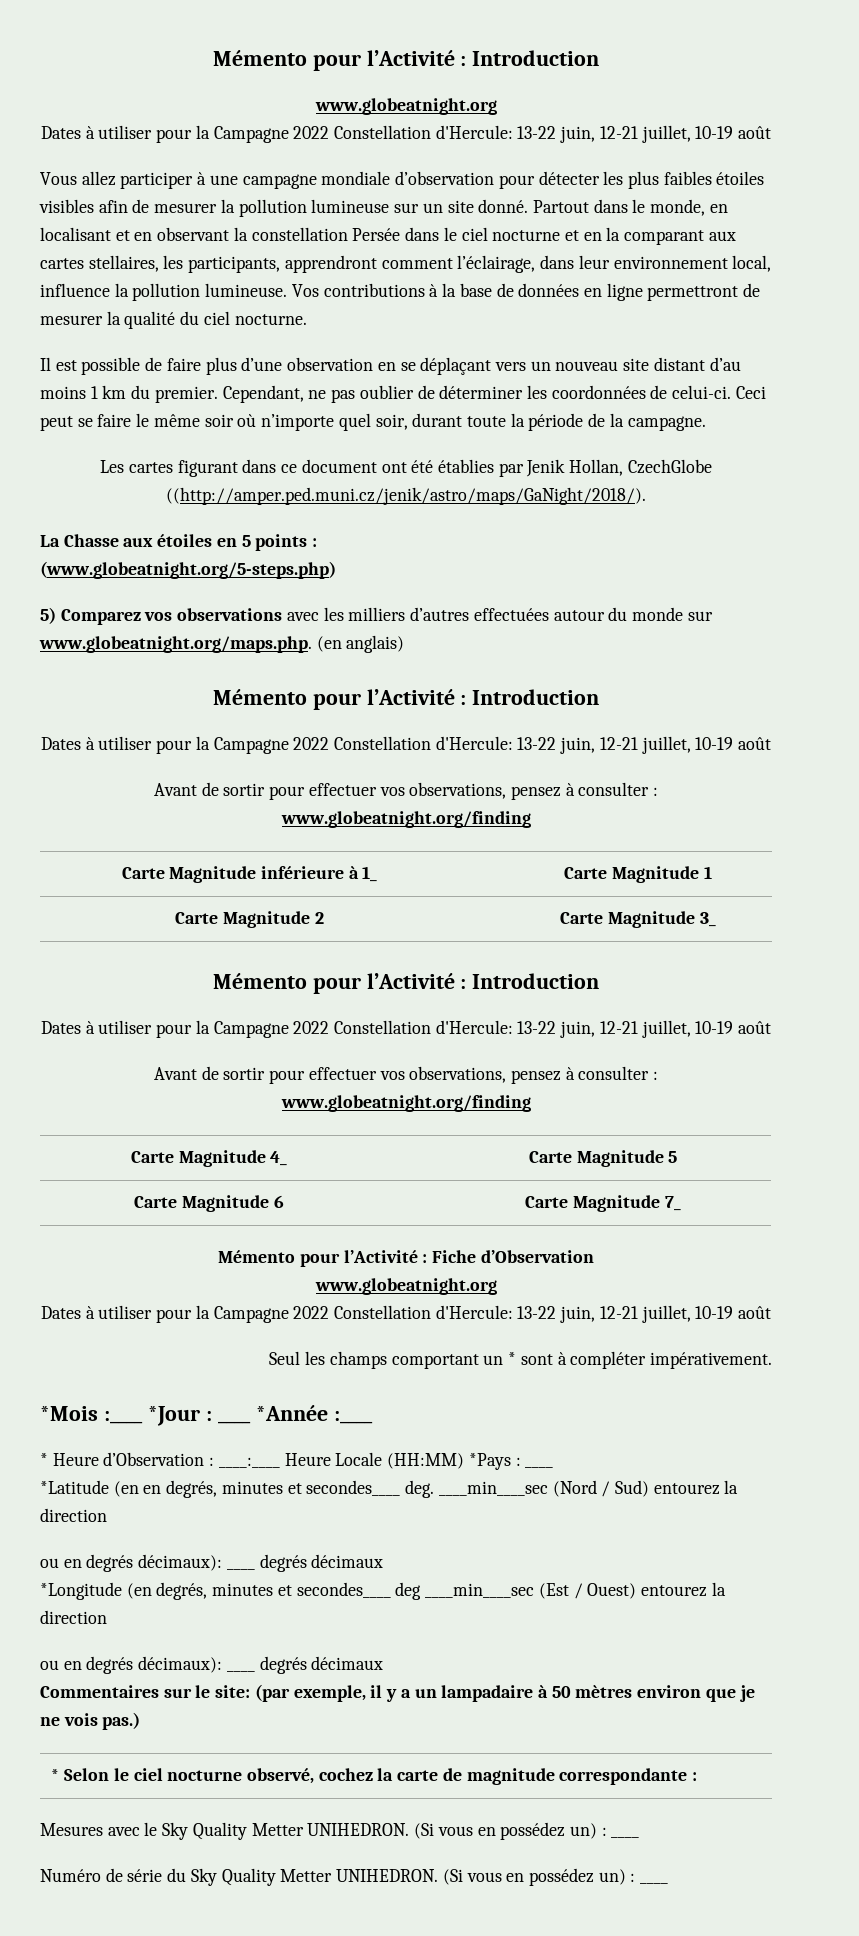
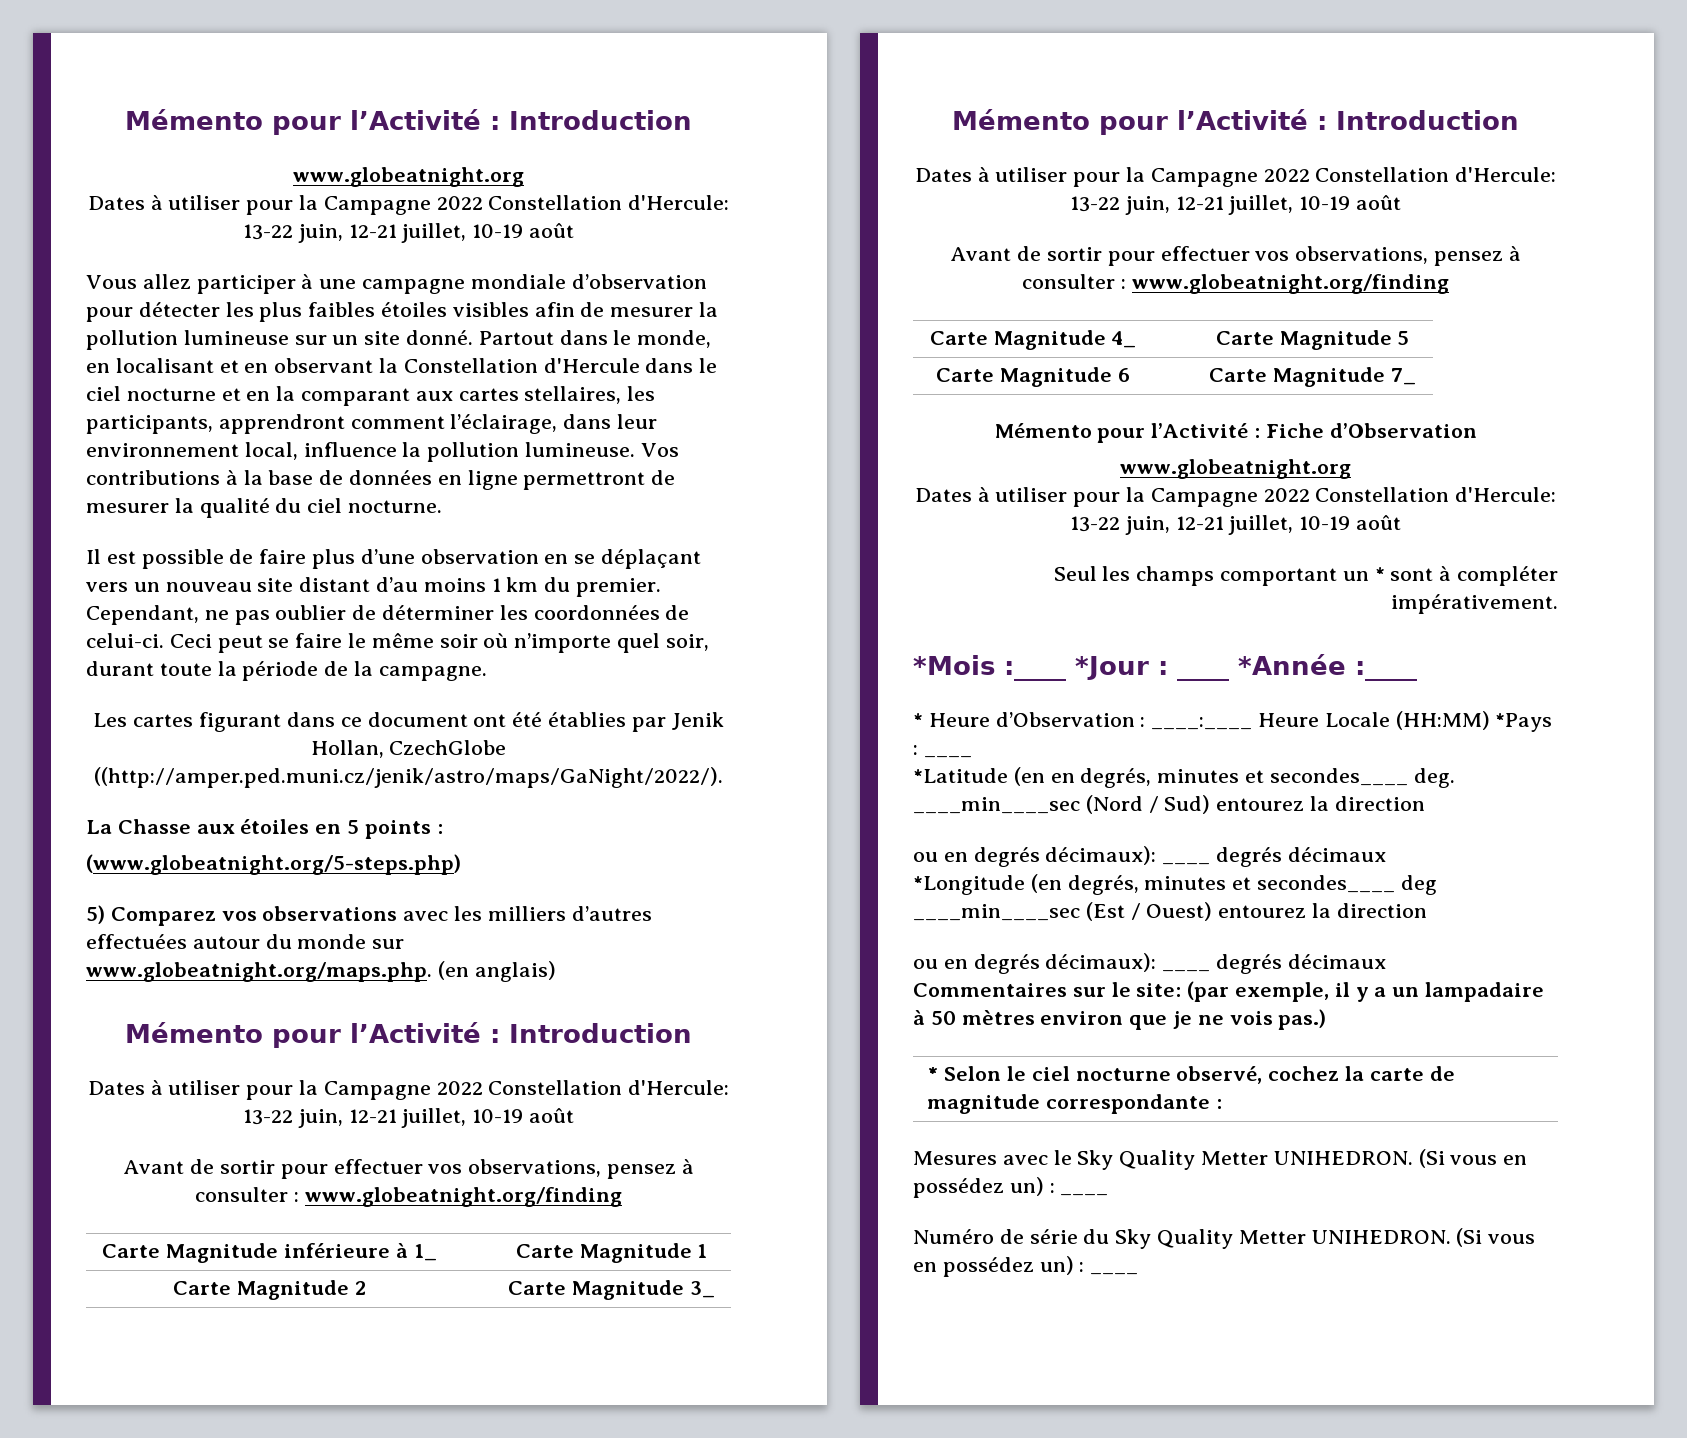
[251,227,401,241] constellation Persée -> [403,358,640,373] Constellation d'Hercule
[166,487,646,505] ((http://amper.ped.muni.cz/jenik/astro/maps/GaNight/2018/). -> [93,767,724,788] ((http://amper.ped.muni.cz/jenik/astro/maps/GaNight/2022/).

